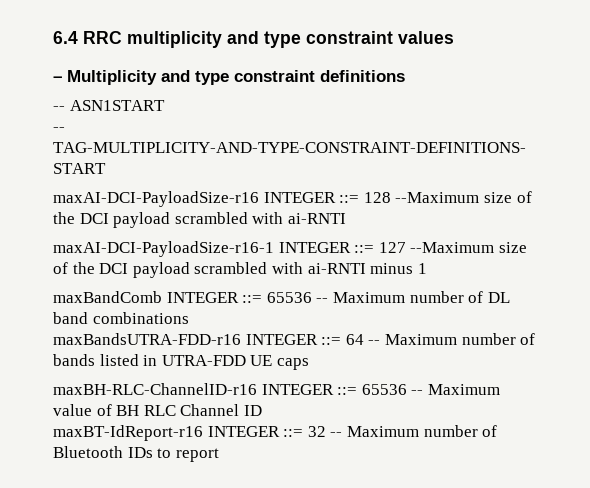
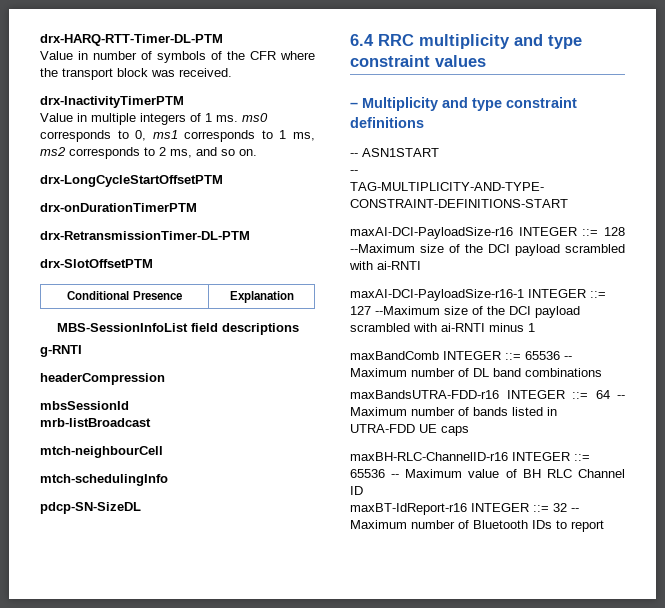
(53, 37) none -> [40,34,223,46] [40,51,315,63] [40,68,232,80] [40,96,184,108] [40,113,268,125] [40,130,316,142] [40,147,257,159] [40,175,223,187] [40,203,197,212] [40,231,250,240] [40,259,153,268] [67,291,182,300] [229,291,294,303] [56,323,299,335] [40,345,82,357] [40,373,165,385] [40,401,129,410] [40,418,151,427] [40,446,163,458] [40,474,168,486] [40,502,141,514] drx-HARQ-RTT-Timer-DL-PTM // Value in number of symbols of the CFR where the transport block was received. // drx-InactivityTimerPTM // Value in multiple integers of 1 ms. ms0 corresponds to 0, ms1 corresponds to 1 ms, ms2 corresponds to 2 ms, and so on. // drx-LongCycleStartOffsetPTM // drx-onDurationTimerPTM // drx-RetransmissionTimer-DL-PTM // drx-SlotOffsetPTM // Conditional Presence | Explanation // MBS-SessionInfoList field descriptions // g-RNTI // headerCompression // mbsSessionId // mrb-listBroadcast // mtch-neighbourCell // mtch-schedulingInfo // pdcp-SN-SizeDL //

